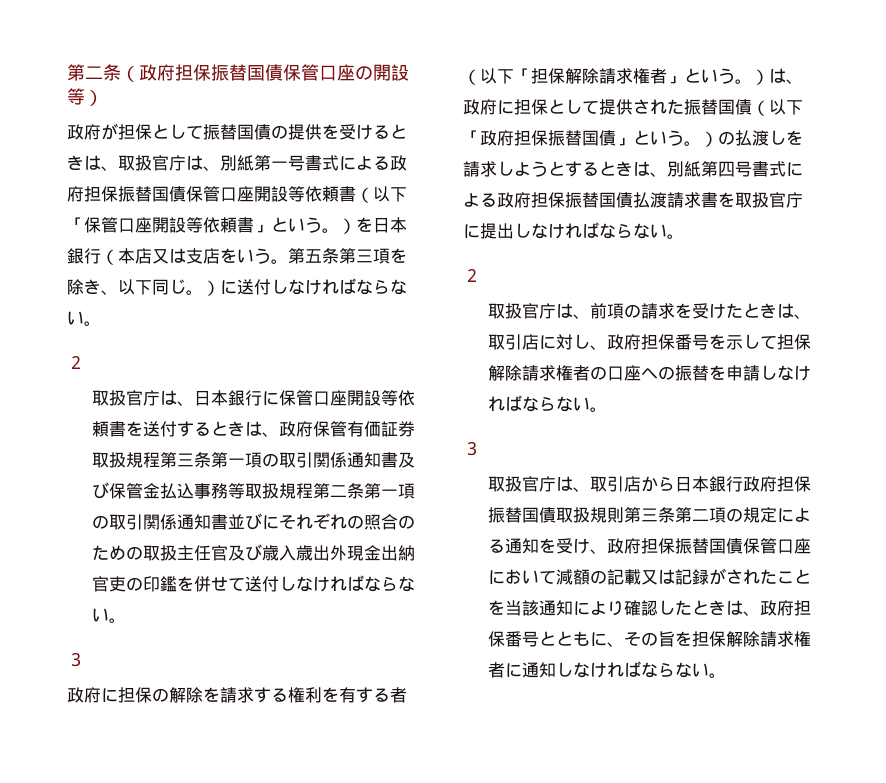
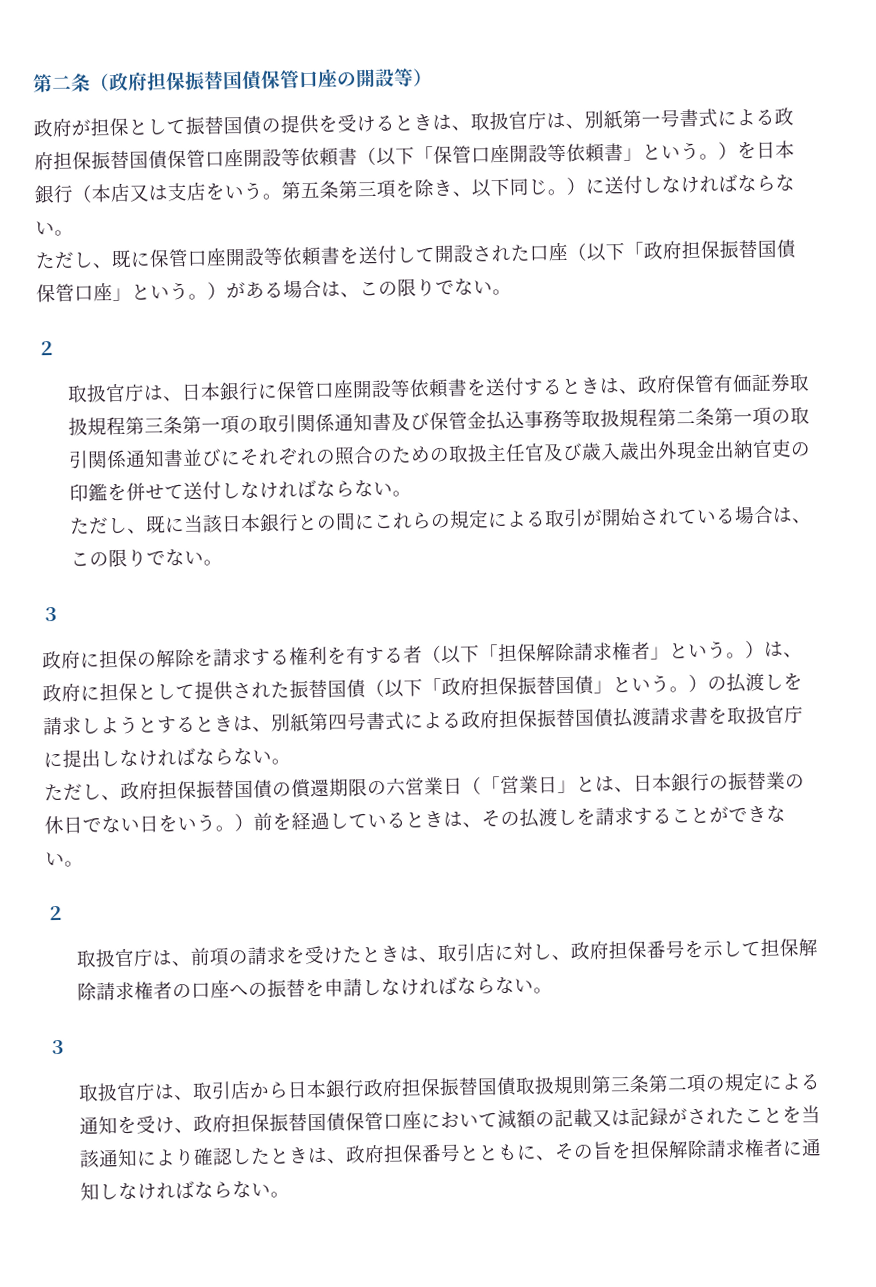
(101, 323) none -> [35,239,797,270] [36,277,512,303] // ただし、既に保管口座開設等依頼書を送付して開設された口座（以下「政府担保振替国債保管口座」という。）がある場合は、この限りでない。
(126, 620) none -> [68,505,812,535] [69,548,223,568] // ただし、既に当該日本銀行との間にこれらの規定による取引が開始されている場合は、この限りでない。
(684, 236) none -> [44,771,805,802] [44,805,786,835] [45,851,84,867] // ただし、政府担保振替国債の償還期限の六営業日（「営業日」とは、日本銀行の振替業の休日でない日をいう。）前を経過しているときは、その払渡しを請求することができない。

